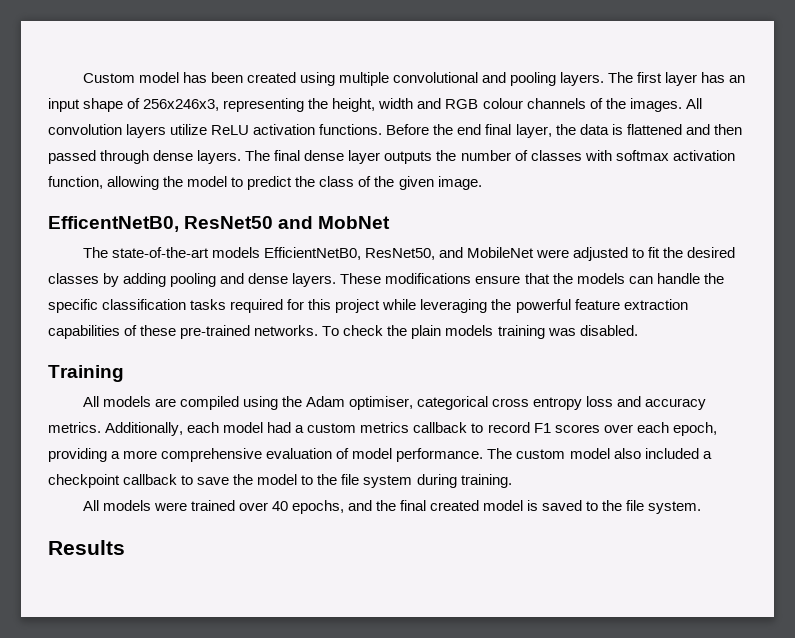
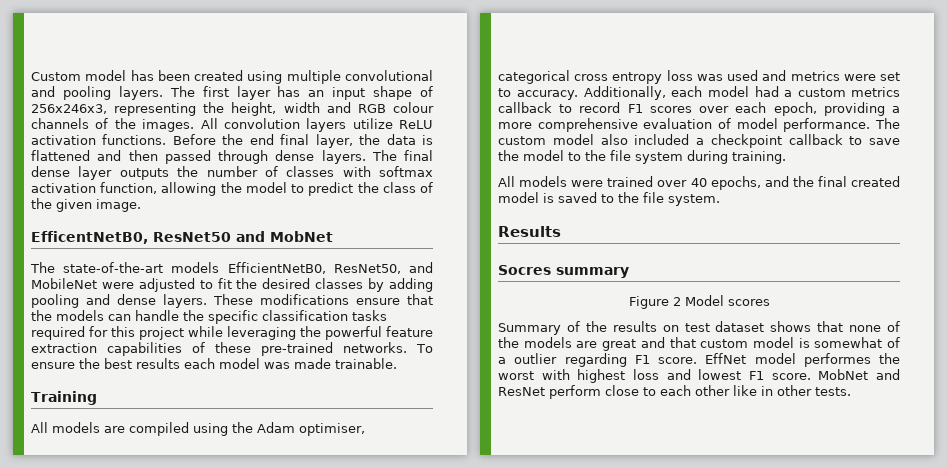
[343,325,638,339] check the plain models training was disabled. -> [31,358,397,369] ensure the best results each model was made trainable.
[617,396,707,410] [48,422,101,433] and accuracy metrics. -> [696,70,900,81] [498,88,579,100] was used and metrics were set to accuracy.
(125, 547) none -> [498,265,629,278] [628,295,770,309] [498,321,900,335] [498,337,900,351] [498,353,900,367] [498,369,900,383] [498,385,851,399] // Socres summary // Figure 2 Model scores // Summary of the results on test dataset shows that none of the models are great and that custom model is somewhat of a outlier regarding F1 score. EffNet model performes the worst with highest loss and lowest F1 score. MobNet and ResNet perform close to each other like in other tests.

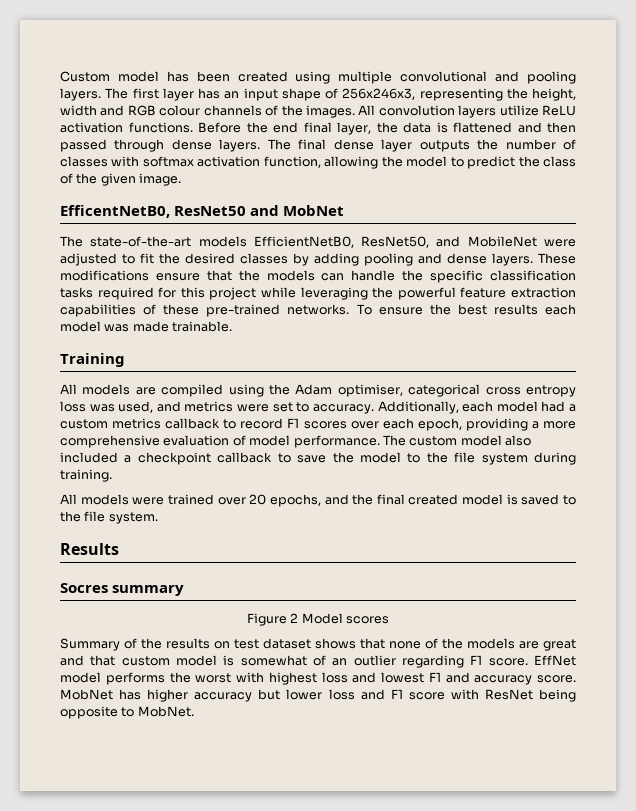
[727,70,759,81] used -> [118,401,154,413] used,
[690,178,707,187] 40 -> [249,494,267,505] 20
[498,357,506,364] a -> [332,658,348,666] an
[803,353,871,367] performes -> [105,672,165,685] performs
[771,369,900,380] [498,385,851,399] score. MobNet and ResNet perform close to each other like in other tests. -> [445,672,576,685] [60,689,576,702] [60,706,194,719] and accuracy score. MobNet has higher accuracy but lower loss and F1 score with ResNet being opposite to MobNet.

